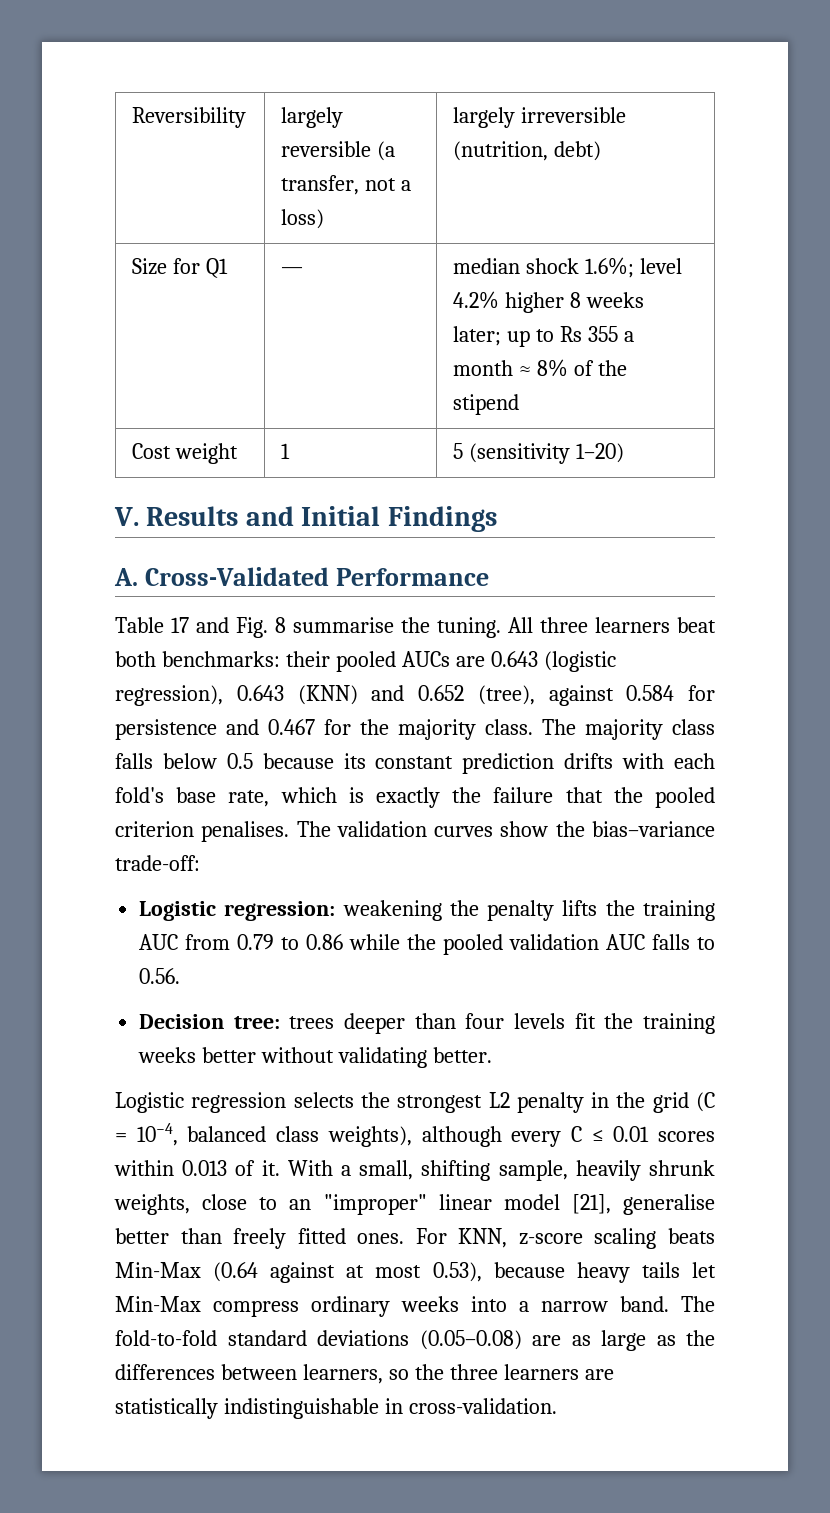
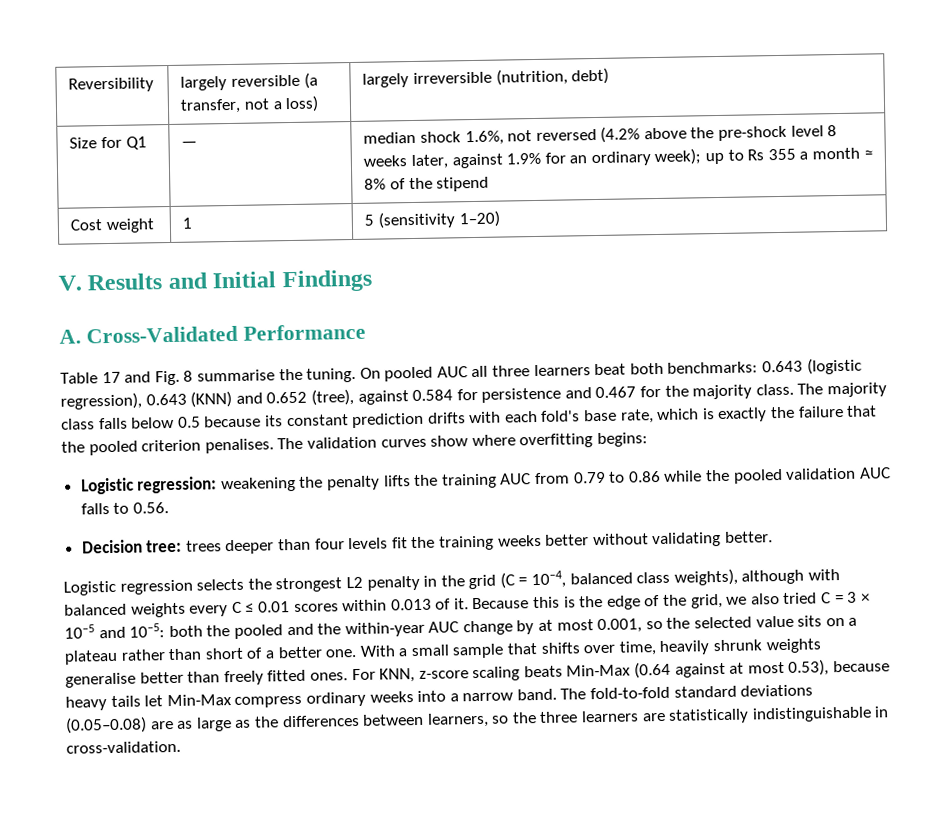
[585,257,683,278] [453,291,645,313] [453,326,502,346] 1.6%; level 4.2% higher 8 weeks later; -> [464,125,838,146] [363,148,702,170] 1.6%, not reversed (4.2% above the pre-shock level 8 weeks later, against 1.9% for an ordinary week);
[508,617,533,633] All -> [359,365,489,382] On pooled AUC all
[285,651,485,672] their pooled AUCs are -> (759, 367) none
[555,821,715,837] [115,855,200,871] the bias–variance trade-off: -> [471,432,648,449] where overfitting begins:
(502, 1136) none -> [808,569,841,581] [64,602,186,618] with balanced weights
[287,1160,715,1181] [114,1194,611,1215] With a small, shifting sample, heavily shrunk weights, close to an "improper" linear model [21], -> [472,591,870,610] [64,615,858,639] [64,638,821,665] Because this is the edge of the grid, we also tried C = 3 × 10−5 and 10−5: both the pooled and the within-year AUC change by at most 0.001, so the selected value sits on a plateau rather than short of a better one. With a small sample that shifts over time, heavily shrunk weights

